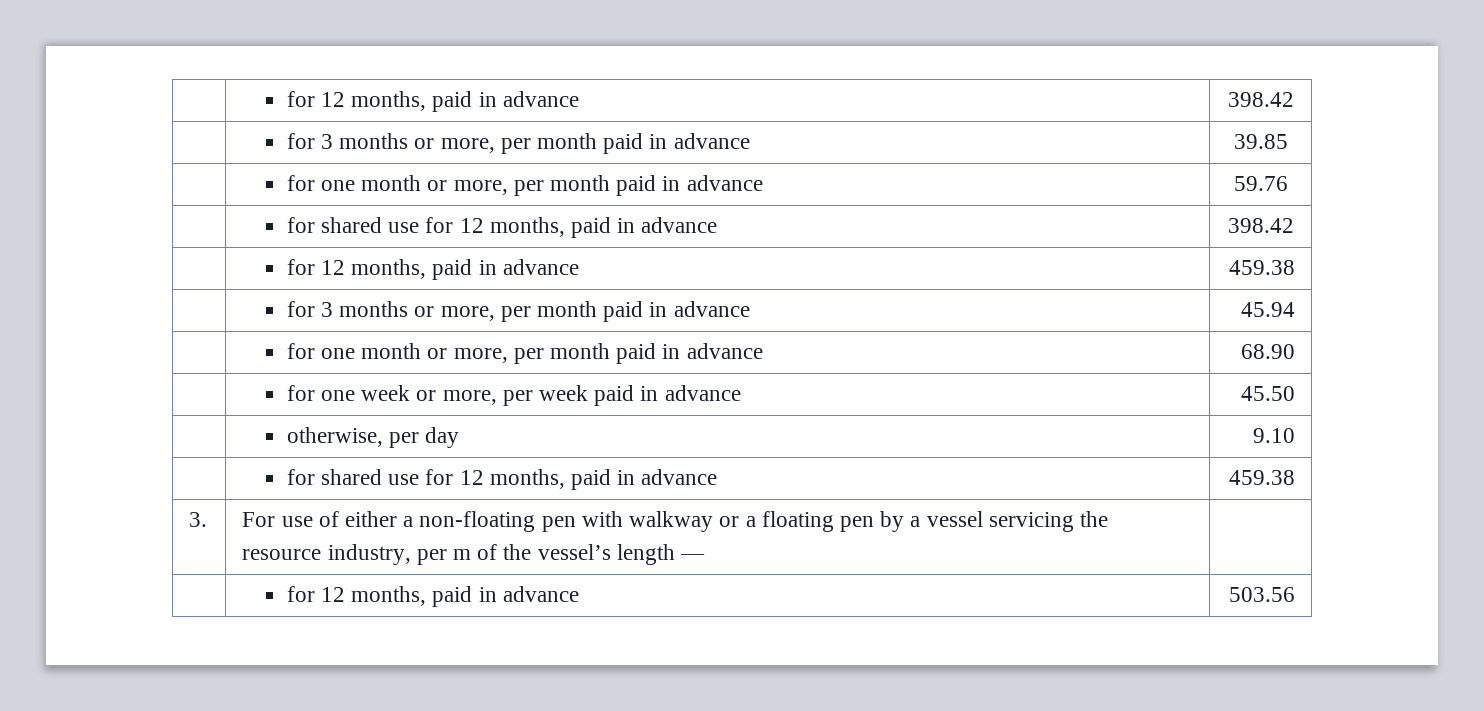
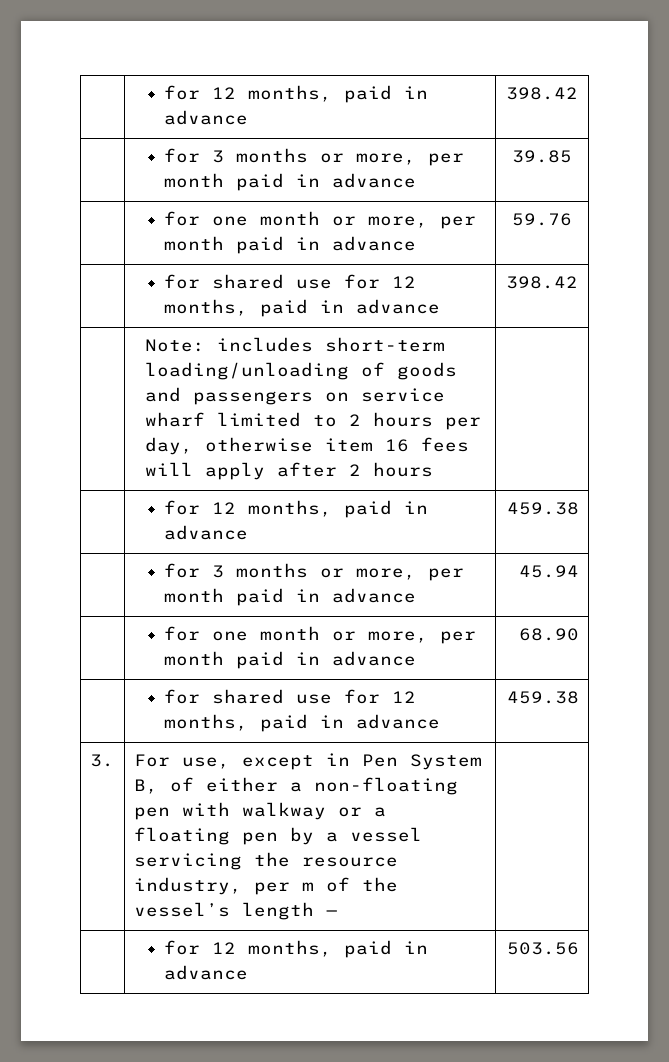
(1294, 225) none -> [145,337,446,352] [145,362,458,380] [145,387,446,405] [145,412,482,430] [145,437,470,455] [145,462,434,480] // | Note: includes short-term loading/unloading of goods and passengers on service wharf limited to 2 hours per day, otherwise item 16 fees will apply after 2 hours |
[286,385,741,406] [1240,386,1295,401] [286,427,460,448] [1252,428,1295,443] // | for one week or more, per week paid in advance | 45.50 // | otherwise, per day | 9.10 -> (580, 634) none
[281,516,313,527] use -> [181,753,482,770] [133,779,158,794] use, except in Pen System B,

